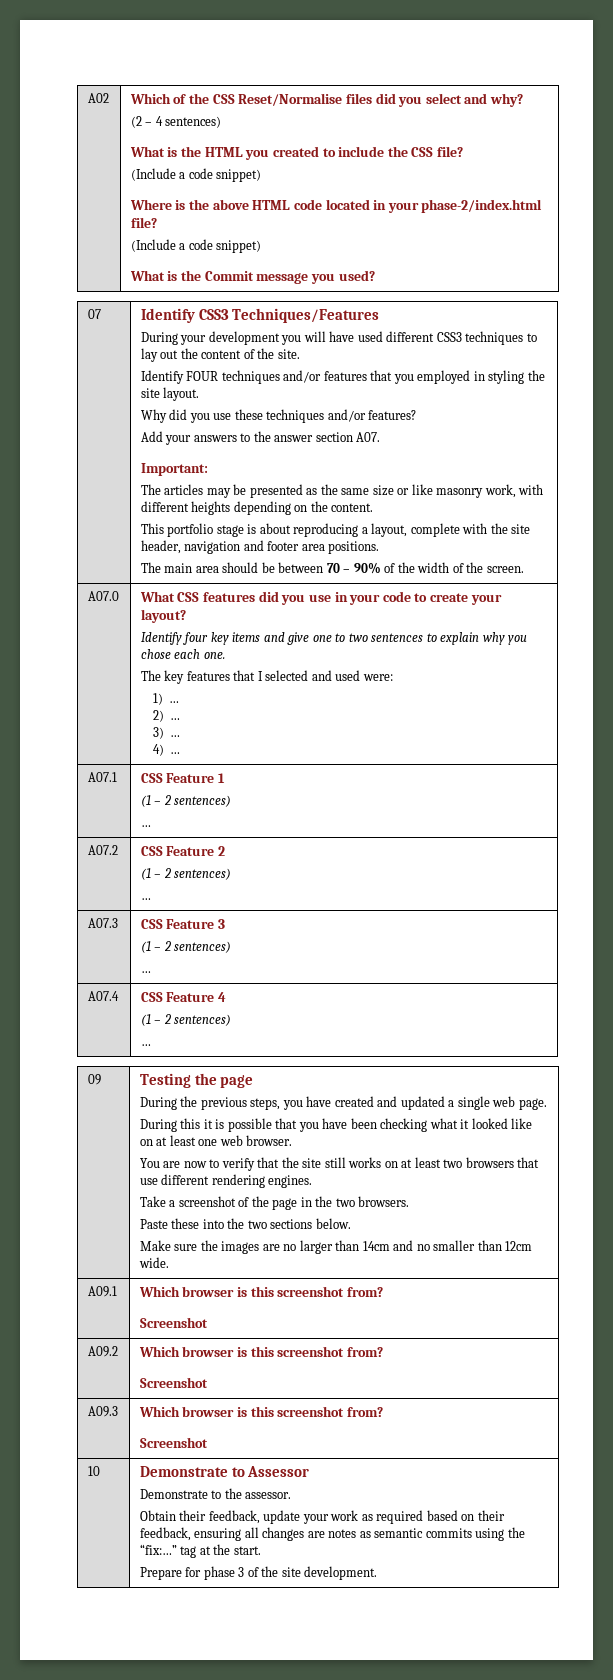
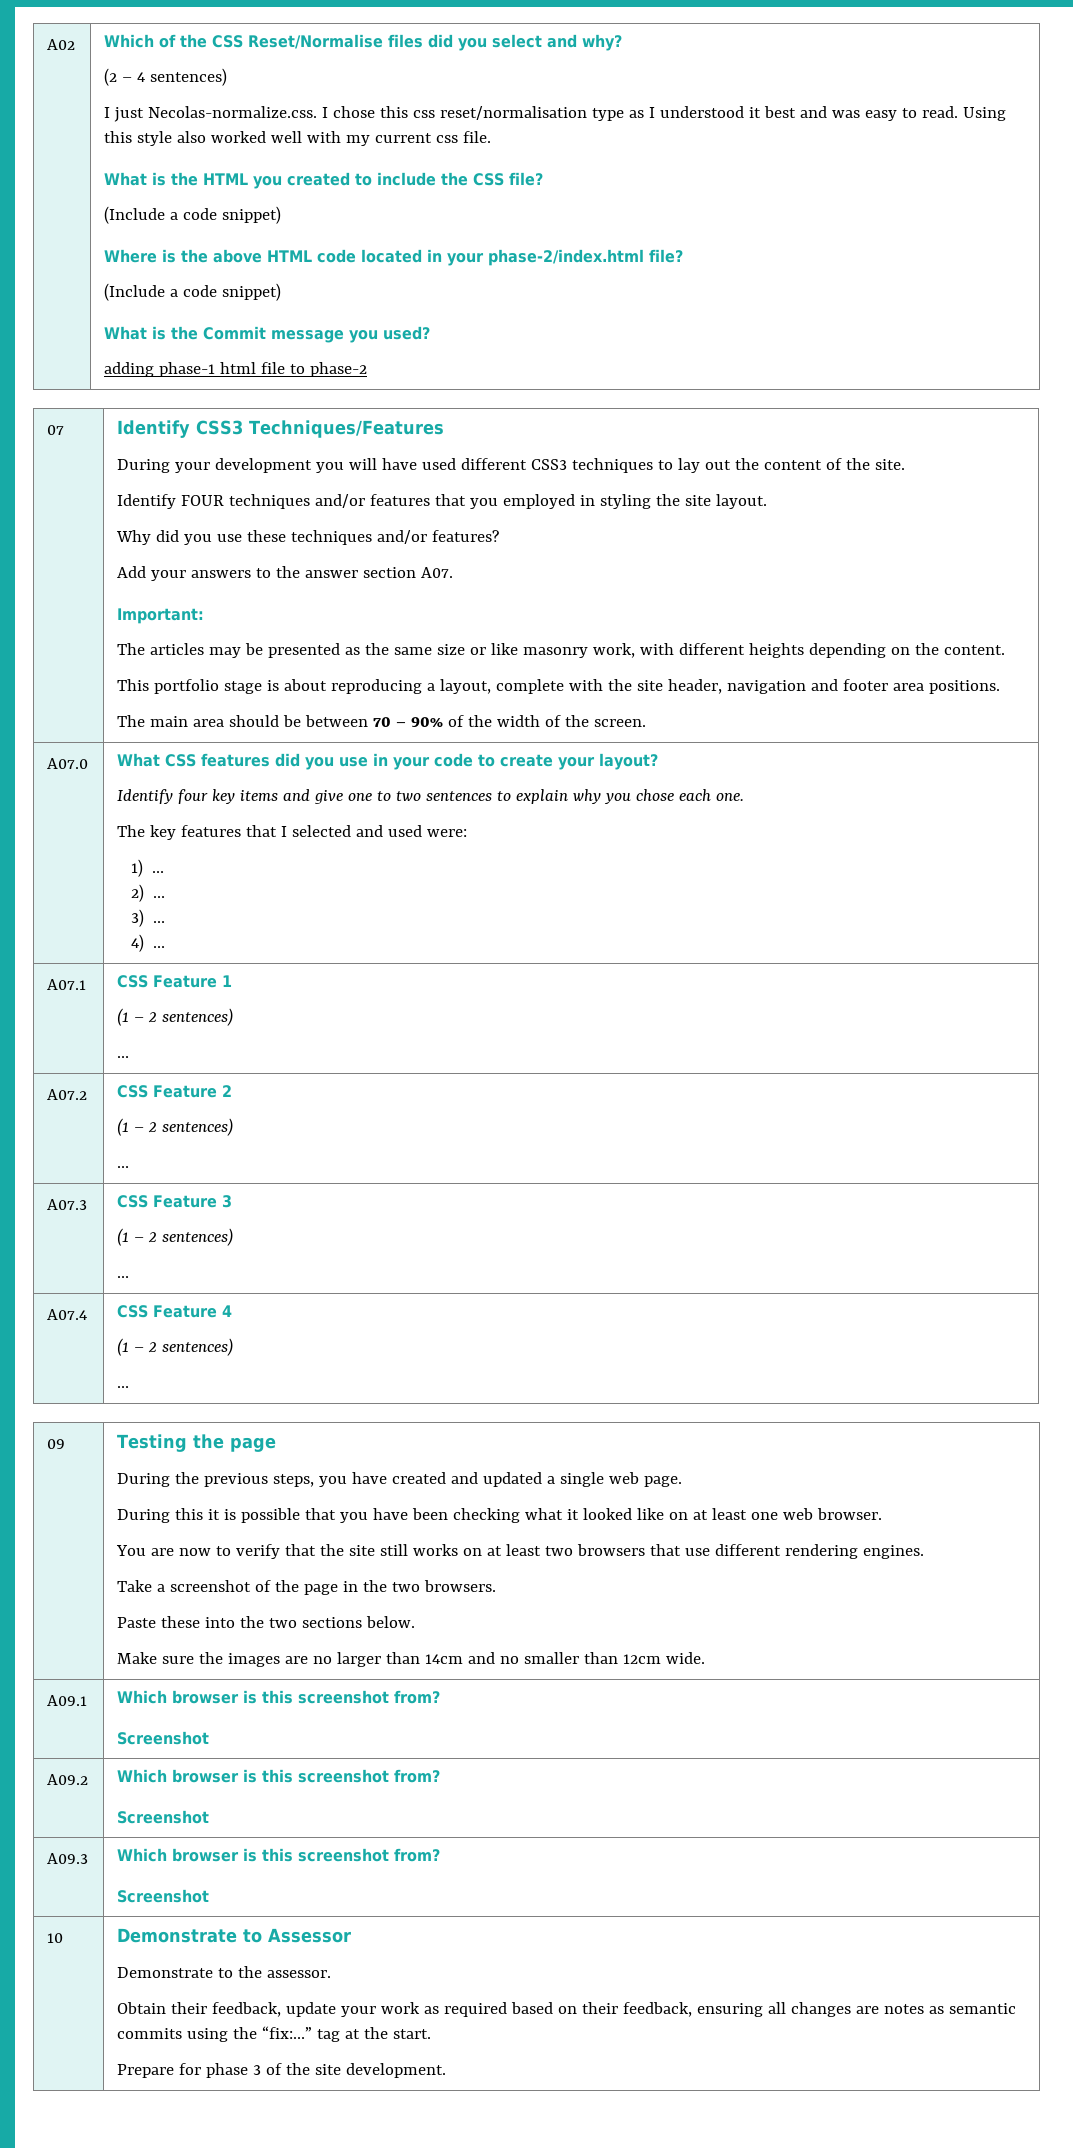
(222, 122) none -> [104,106,1007,122] [104,131,492,146] // I just Necolas-normalize.css. I chose this css reset/normalisation type as I understood it best and was easy to read. Using this style also worked well with my current css file.
(375, 275) none -> [104,362,368,377] // adding phase-1 html file to phase-2

